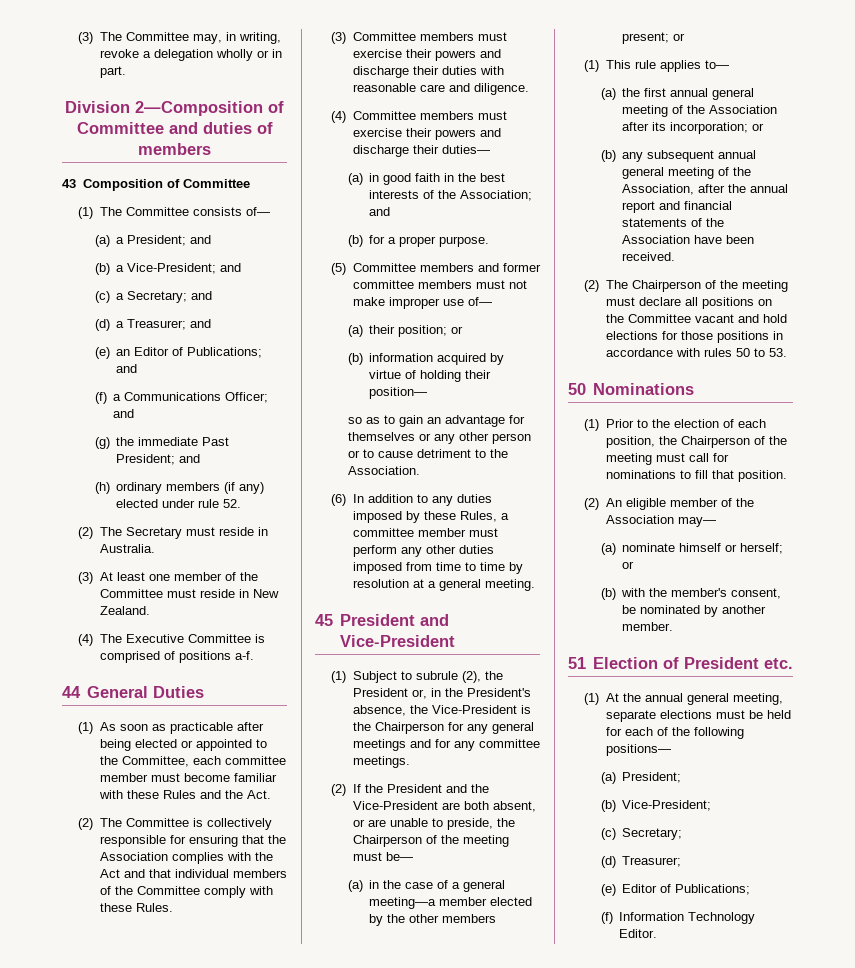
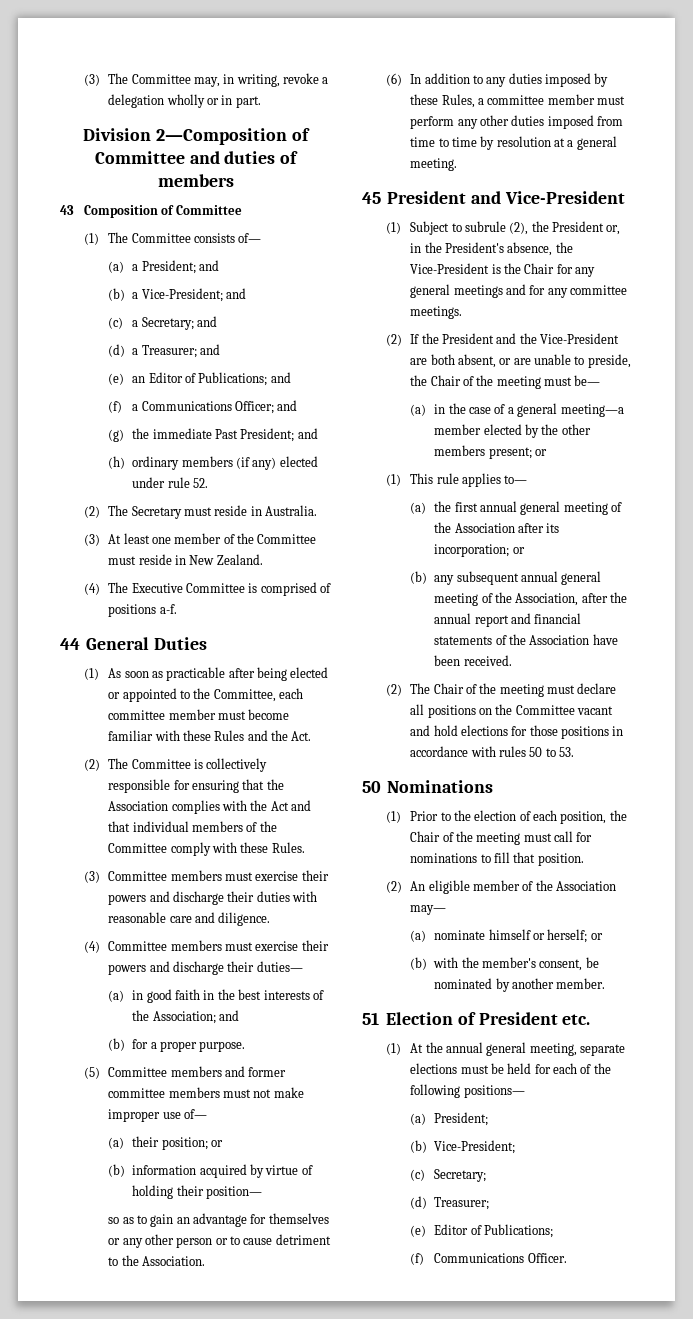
[374,722,444,734] Chairperson -> [524,263,555,274] Chair
[352,835,422,847] Chairperson -> [430,375,461,386] Chair
[631,280,701,292] Chairperson -> [433,683,464,694] Chair
[680,436,750,448] Chairperson -> [410,831,441,842] Chair
[619,912,756,924] [619,929,658,938] Information Technology Editor. -> [434,1253,567,1263] Communications Officer.

